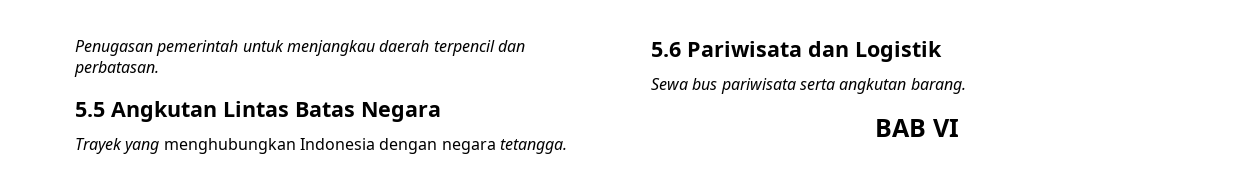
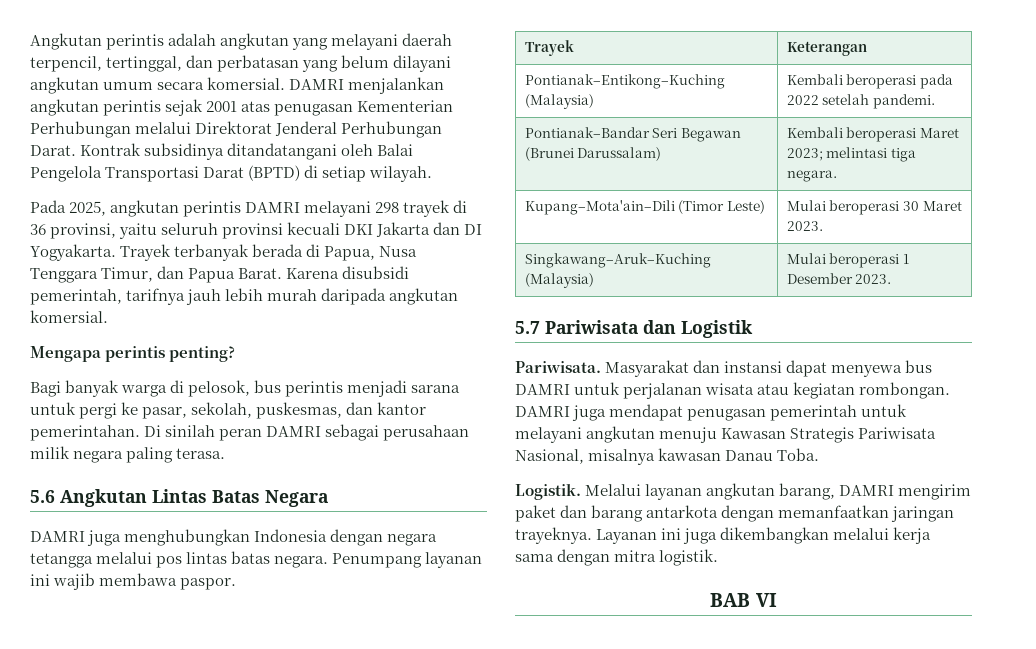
[75,40,525,56] [74,61,159,77] [75,102,105,117] Penugasan pemerintah untuk menjangkau daerah terpencil dan perbatasan. // 5.5 -> [30,33,453,50] [30,55,452,72] [30,77,445,94] [30,99,454,116] [30,121,443,138] [30,143,414,160] [30,165,433,182] [30,200,468,217] [30,222,483,239] [30,244,418,261] [30,266,410,283] [30,288,459,305] [30,310,108,323] [30,346,236,362] [30,380,461,397] [30,402,427,419] [30,424,470,441] [30,446,226,463] [30,490,55,503] Angkutan perintis adalah angkutan yang melayani daerah terpencil, tertinggal, dan perbatasan yang belum dilayani angkutan umum secara komersial. DAMRI menjalankan angkutan perintis sejak 2001 atas penugasan Kementerian Perhubungan melalui Direktorat Jenderal Perhubungan Darat. Kontrak subsidinya ditandatangani oleh Balai Pengelola Transportasi Darat (BPTD) di setiap wilayah. // Pada 2025, angkutan perintis DAMRI melayani 298 trayek di 36 provinsi, yaitu seluruh provinsi kecuali DKI Jakarta dan DI Yogyakarta. Trayek terbanyak berada di Papua, Nusa Tenggara Timur, dan Papua Barat. Karena disubsidi pemerintah, tarifnya jauh lebih murah daripada angkutan komersial. // Mengapa perintis penting? // Bagi banyak warga di pelosok, bus perintis menjadi sarana untuk pergi ke pasar, sekolah, puskesmas, dan kantor pemerintahan. Di sinilah peran DAMRI sebagai perusahaan milik negara paling terasa. // 5.6
[75,138,160,154] Trayek yang -> [30,530,122,546] DAMRI juga
[499,139,567,154] [651,41,942,62] [651,78,966,94] tetangga. // 5.6 Pariwisata dan Logistik // Sewa bus pariwisata serta angkutan barang. -> [30,551,483,568] [30,573,237,590] [524,40,574,56] [786,41,867,56] [524,74,725,89] [524,94,594,109] [786,74,953,89] [786,94,935,109] [524,127,741,142] [524,147,662,161] [786,127,959,142] [786,147,916,162] [786,170,837,182] [524,200,765,215] [786,200,962,215] [786,221,823,231] [524,253,711,268] [524,273,594,288] [786,253,909,268] [786,273,892,284] [515,320,753,338] [515,360,933,377] [515,382,951,399] [515,404,908,421] [515,426,937,443] [515,448,820,465] [515,483,972,500] [515,505,955,522] [515,527,932,544] [515,549,719,566] tetangga melalui pos lintas batas negara. Penumpang layanan ini wajib membawa paspor. // Trayek | Keterangan // Pontianak–Entikong–Kuching (Malaysia) | Kembali beroperasi pada 2022 setelah pandemi. // Pontianak–Bandar Seri Begawan (Brunei Darussalam) | Kembali beroperasi Maret 2023; melintasi tiga negara. // Kupang–Mota'ain–Dili (Timor Leste) | Mulai beroperasi 30 Maret 2023. // Singkawang–Aruk–Kuching (Malaysia) | Mulai beroperasi 1 Desember 2023. // 5.7 Pariwisata dan Logistik // Pariwisata. Masyarakat dan instansi dapat menyewa bus DAMRI untuk perjalanan wisata atau kegiatan rombongan. DAMRI juga mendapat penugasan pemerintah untuk melayani angkutan menuju Kawasan Strategis Pariwisata Nasional, misalnya kawasan Danau Toba. // Logistik. Melalui layanan angkutan barang, DAMRI mengirim paket dan barang antarkota dengan memanfaatkan jaringan trayeknya. Layanan ini juga dikembangkan melalui kerja sama dengan mitra logistik.

